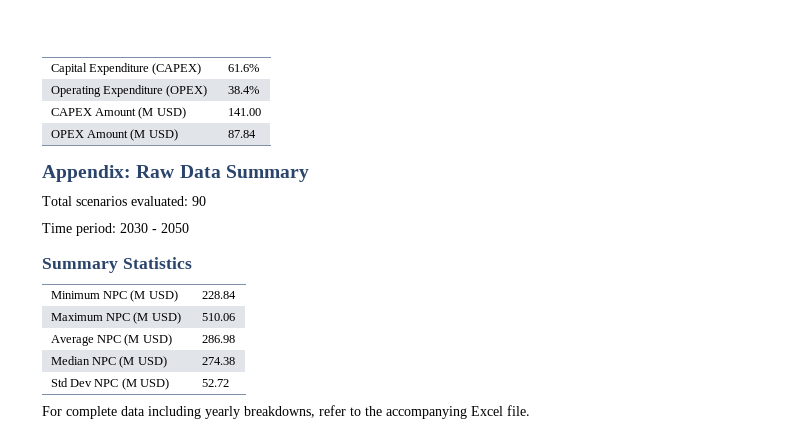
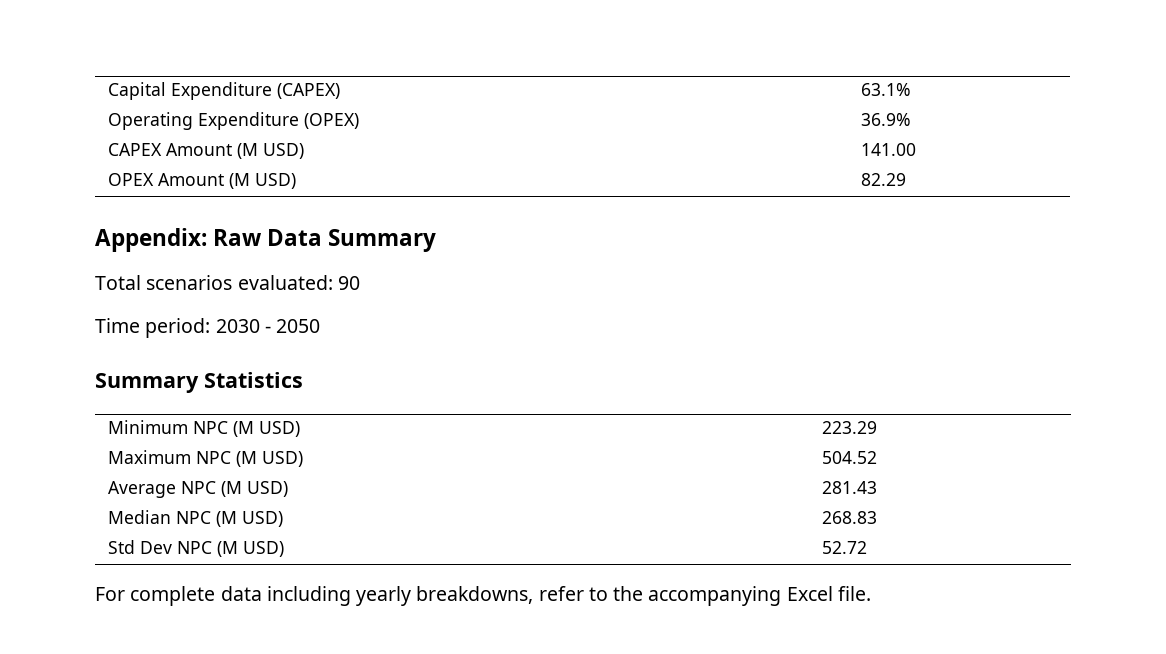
[227,64,259,72] 61.6% -> [861,83,912,96] 63.1%
[227,86,259,94] 38.4% -> [861,113,912,126] 36.9%
[227,130,256,138] 87.84 -> [861,173,907,186] 82.29
[201,291,236,299] 228.84 -> [822,421,878,434] 223.29
[201,313,235,321] 510.06 -> [822,451,878,464] 504.52
[201,335,235,343] 286.98 -> [822,481,878,494] 281.43
[201,357,235,365] 274.38 -> [822,511,878,524] 268.83

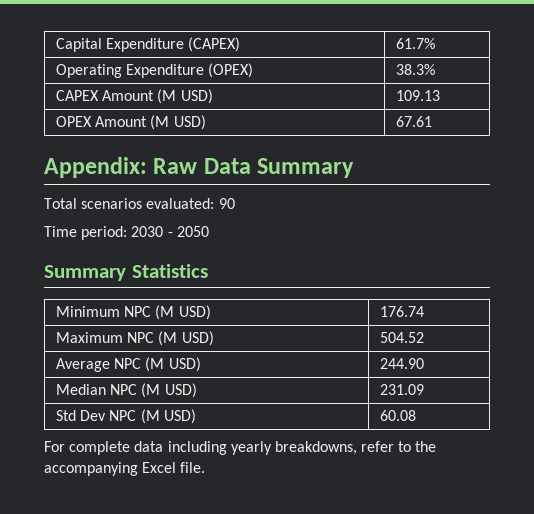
[861,83,912,96] 63.1% -> [396,38,436,49] 61.7%
[861,113,912,126] 36.9% -> [396,64,436,75] 38.3%
[861,143,917,156] 141.00 -> [396,90,441,101] 109.13
[861,173,907,186] 82.29 -> [396,116,433,127] 67.61
[822,421,878,434] 223.29 -> [380,306,425,317] 176.74
[822,481,878,494] 281.43 -> [380,358,425,369] 244.90
[822,511,878,524] 268.83 -> [380,384,425,395] 231.09
[822,541,868,554] 52.72 -> [380,410,417,421] 60.08

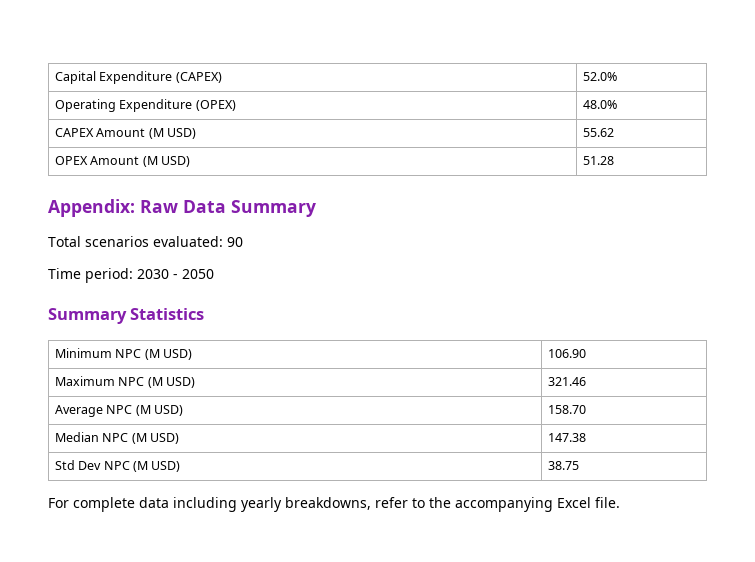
[396,38,436,49] 61.7% -> [582,72,617,81] 52.0%
[396,64,436,75] 38.3% -> [582,100,617,109] 48.0%
[396,90,441,101] 109.13 -> [582,128,614,137] 55.62
[396,116,433,127] 67.61 -> [582,156,614,165] 51.28
[380,306,425,317] 176.74 -> [547,349,586,358] 106.90
[380,332,425,343] 504.52 -> [547,377,586,386] 321.46
[380,358,425,369] 244.90 -> [547,405,586,414] 158.70
[380,384,425,395] 231.09 -> [547,433,586,442] 147.38
[380,410,417,421] 60.08 -> [547,461,579,470] 38.75

